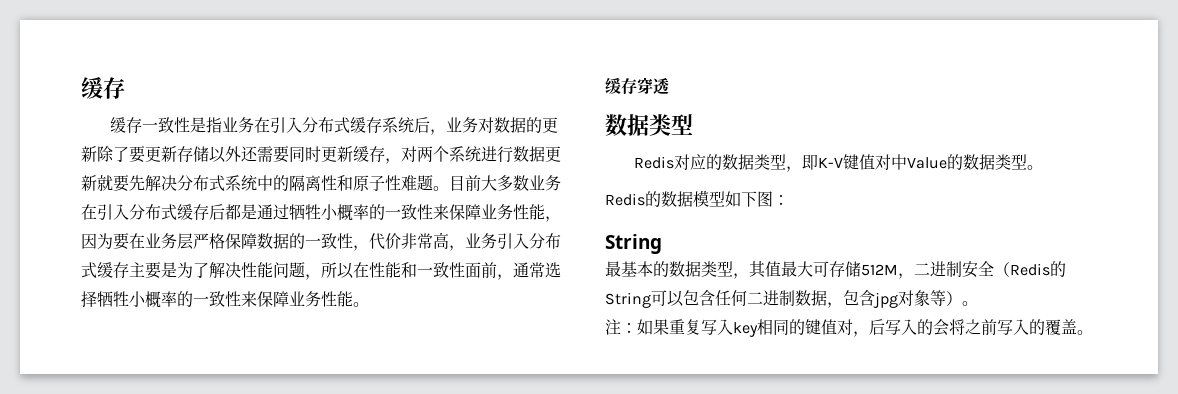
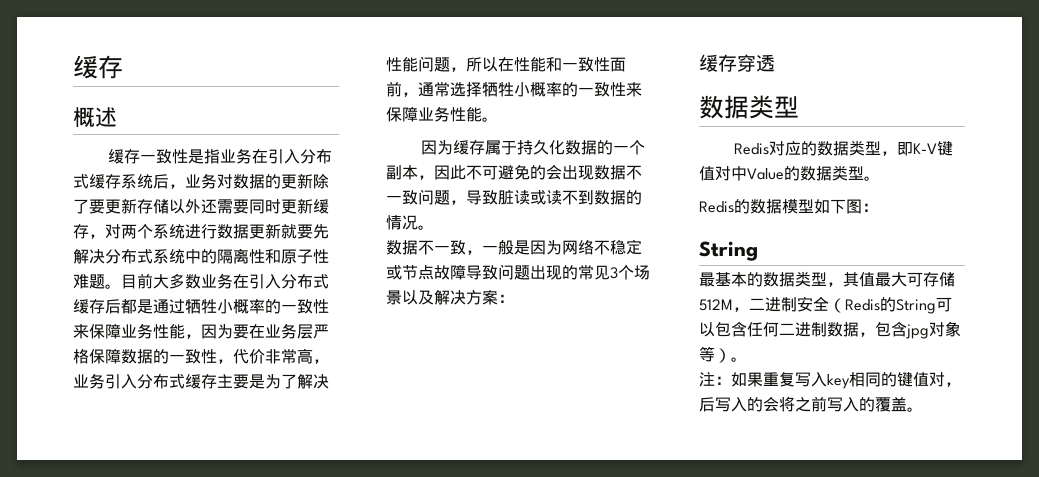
[81,77,125,99] 缓存 -> [73,55,123,79] [73,107,117,127] 缓存 // 概述
(369, 304) none -> [421,139,646,155] [386,164,642,180] [386,189,642,205] [386,215,434,230] [386,239,642,255] [386,264,650,280] [386,290,514,305] // 因为缓存属于持久化数据的一个副本，因此不可避免的会出现数据不一致问题，导致脏读或读不到数据的情况。 // 数据不一致，一般是因为网络不稳定或节点故障导致问题出现的常见3个场景以及解决方案：

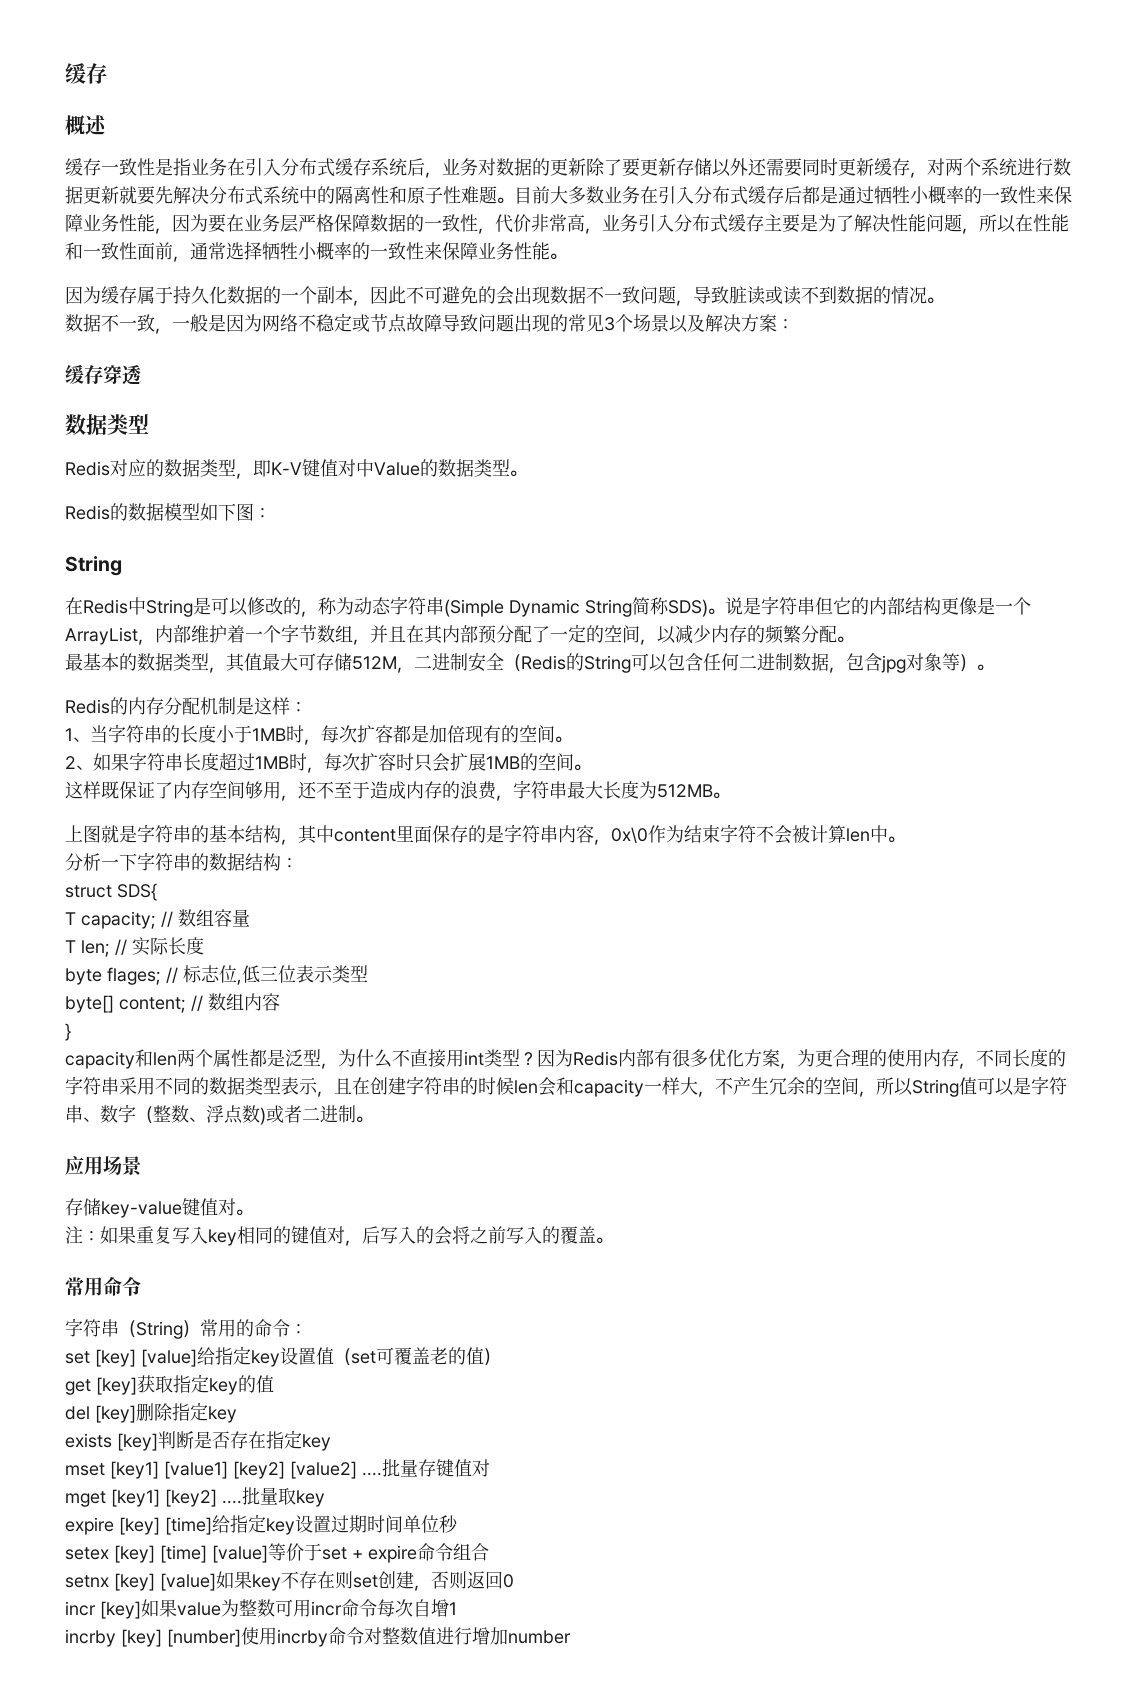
(758, 251) none -> [65,596,1031,617] [65,624,854,645] // 在Redis中String是可以修改的，称为动态字符串(Simple Dynamic String简称SDS)。说是字符串但它的内部结构更像是一个ArrayList，内部维护着一个字节数组，并且在其内部预分配了一定的空间，以减少内存的频繁分配。
(747, 359) none -> [65,697,307,715] [65,724,572,745] [65,752,591,773] [65,780,730,801] [65,824,905,845] [65,852,298,871] [65,883,157,901] [65,909,250,929] [65,937,204,957] [65,965,368,985] [65,993,280,1013] [65,1023,71,1041] [65,1049,1066,1069] [65,1076,1067,1097] [65,1104,373,1125] [65,1156,142,1176] [65,1198,253,1218] // Redis的内存分配机制是这样： // 1、当字符串的长度小于1MB时，每次扩容都是加倍现有的空间。 // 2、如果字符串长度超过1MB时，每次扩容时只会扩展1MB的空间。 // 这样既保证了内存空间够用，还不至于造成内存的浪费，字符串最大长度为512MB。 // 上图就是字符串的基本结构，其中content里面保存的是字符串内容，0x\0作为结束字符不会被计算len中。 // 分析一下字符串的数据结构： // struct SDS{ // T capacity; // 数组容量 // T len; // 实际长度 // byte flages; // 标志位,低三位表示类型 // byte[] content; // 数组内容 // } // capacity和len两个属性都是泛型，为什么不直接用int类型？因为Redis内部有很多优化方案，为更合理的使用内存，不同长度的字符串采用不同的数据类型表示，且在创建字符串的时候len会和capacity一样大，不产生冗余的空间，所以String值可以是字符串、数字（整数、浮点数)或者二进制。 // 应用场景 // 存储key-value键值对。
(923, 409) none -> [65,1277,141,1296] [65,1318,307,1339] [65,1346,501,1367] [65,1374,274,1395] [65,1402,237,1423] [65,1430,331,1451] [65,1459,490,1479] [65,1487,325,1507] [65,1514,458,1535] [65,1543,489,1563] [65,1571,514,1591] [65,1599,457,1619] [65,1627,571,1647] // 常用命令 // 字符串（String）常用的命令： // set [key] [value]给指定key设置值（set可覆盖老的值） // get [key]获取指定key的值 // del [key]删除指定key // exists [key]判断是否存在指定key // mset [key1] [value1] [key2] [value2] ....批量存键值对 // mget [key1] [key2] ....批量取key // expire [key] [time]给指定key设置过期时间单位秒 // setex [key] [time] [value]等价于set + expire命令组合 // setnx [key] [value]如果key不存在则set创建，否则返回0 // incr [key]如果value为整数可用incr命令每次自增1 // incrby [key] [number]使用incrby命令对整数值进行增加number

